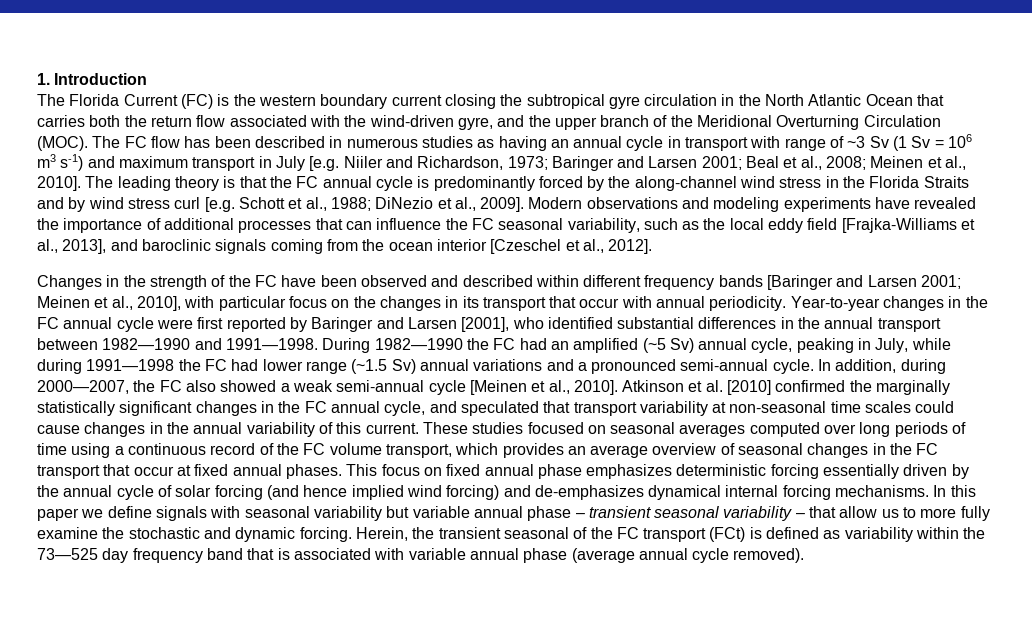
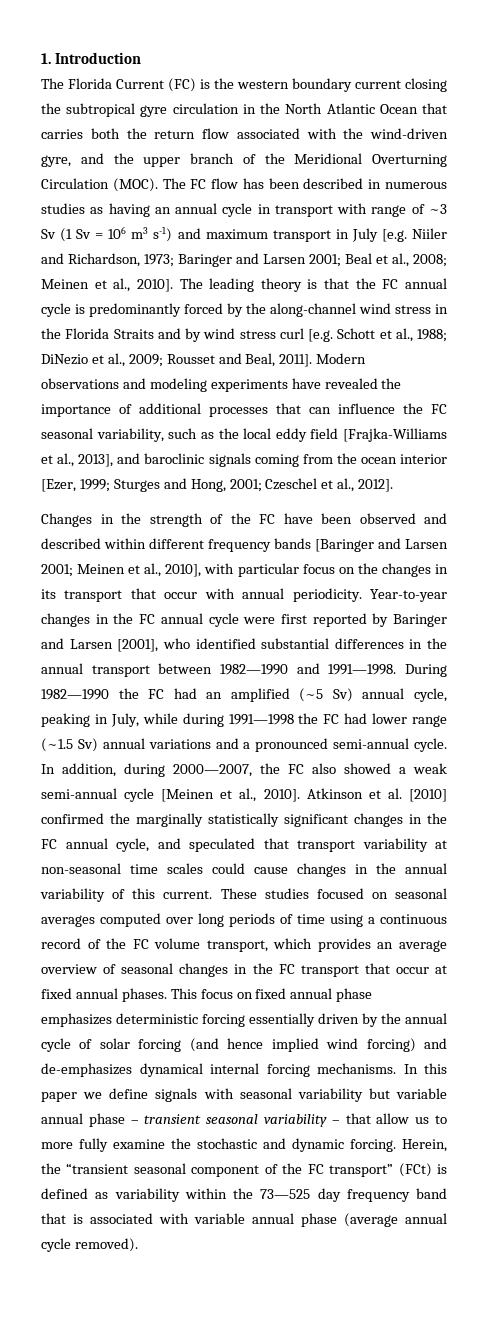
[480,197,525,212] 2009]. -> [128,353,313,367] 2009; Rousset and Beal, 2011].
[490,239,562,254] [Czeschel -> [41,478,318,492] [Ezer, 1999; Sturges and Hong, 2001; Czeschel
[438,527,707,542] transient seasonal of the FC transport -> [66,1163,394,1177] “transient seasonal component of the FC transport”

